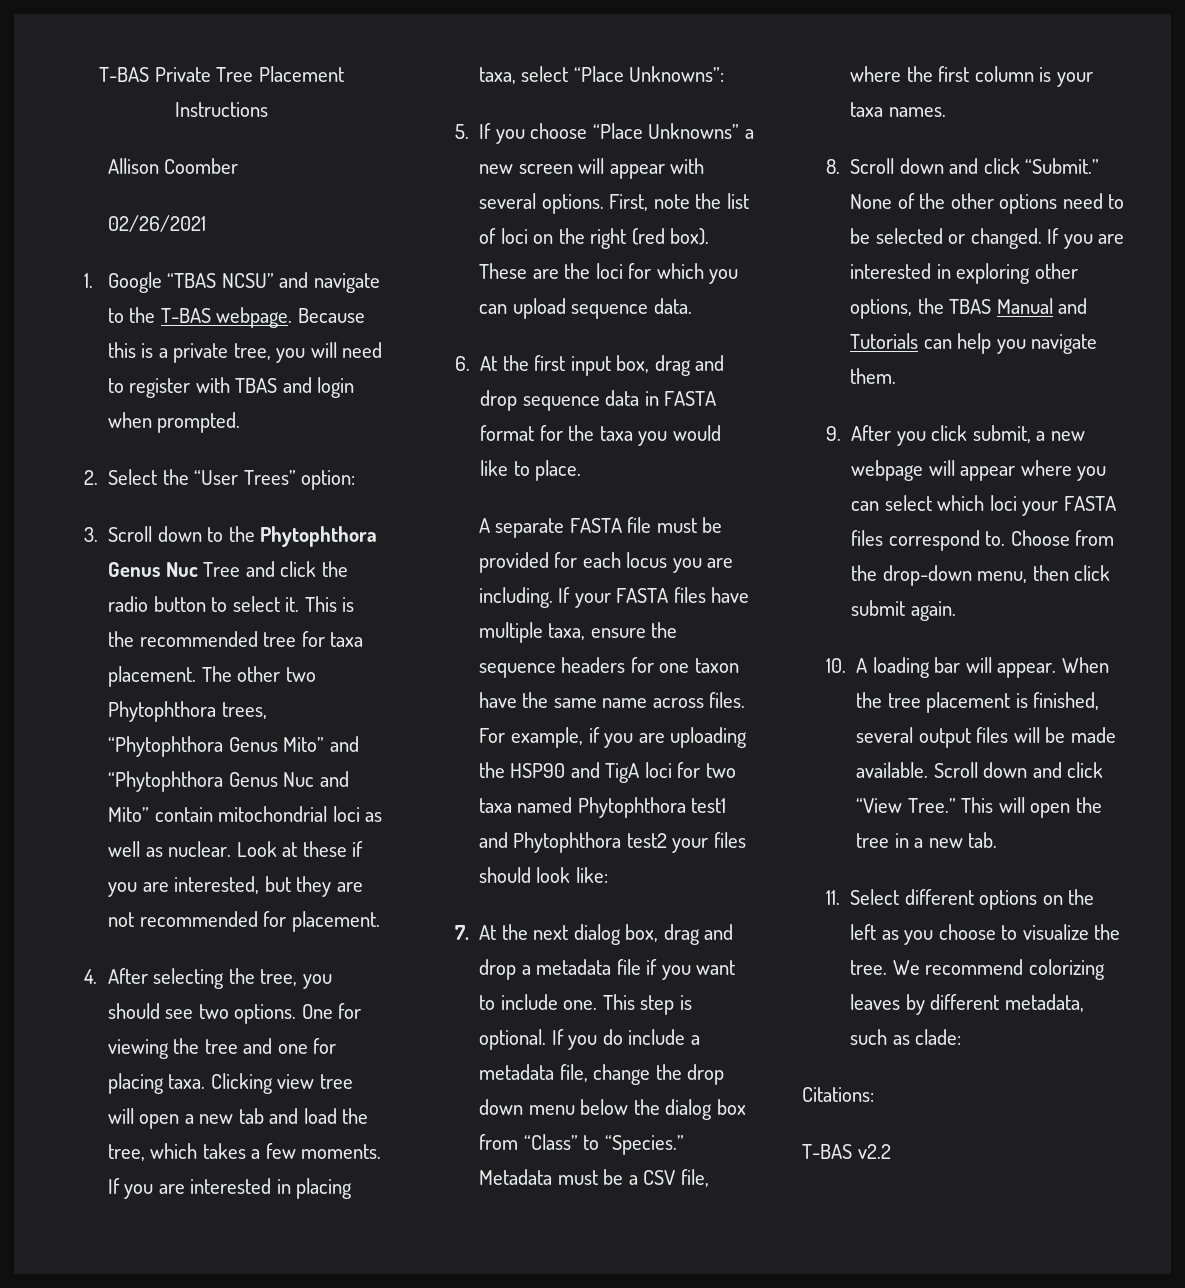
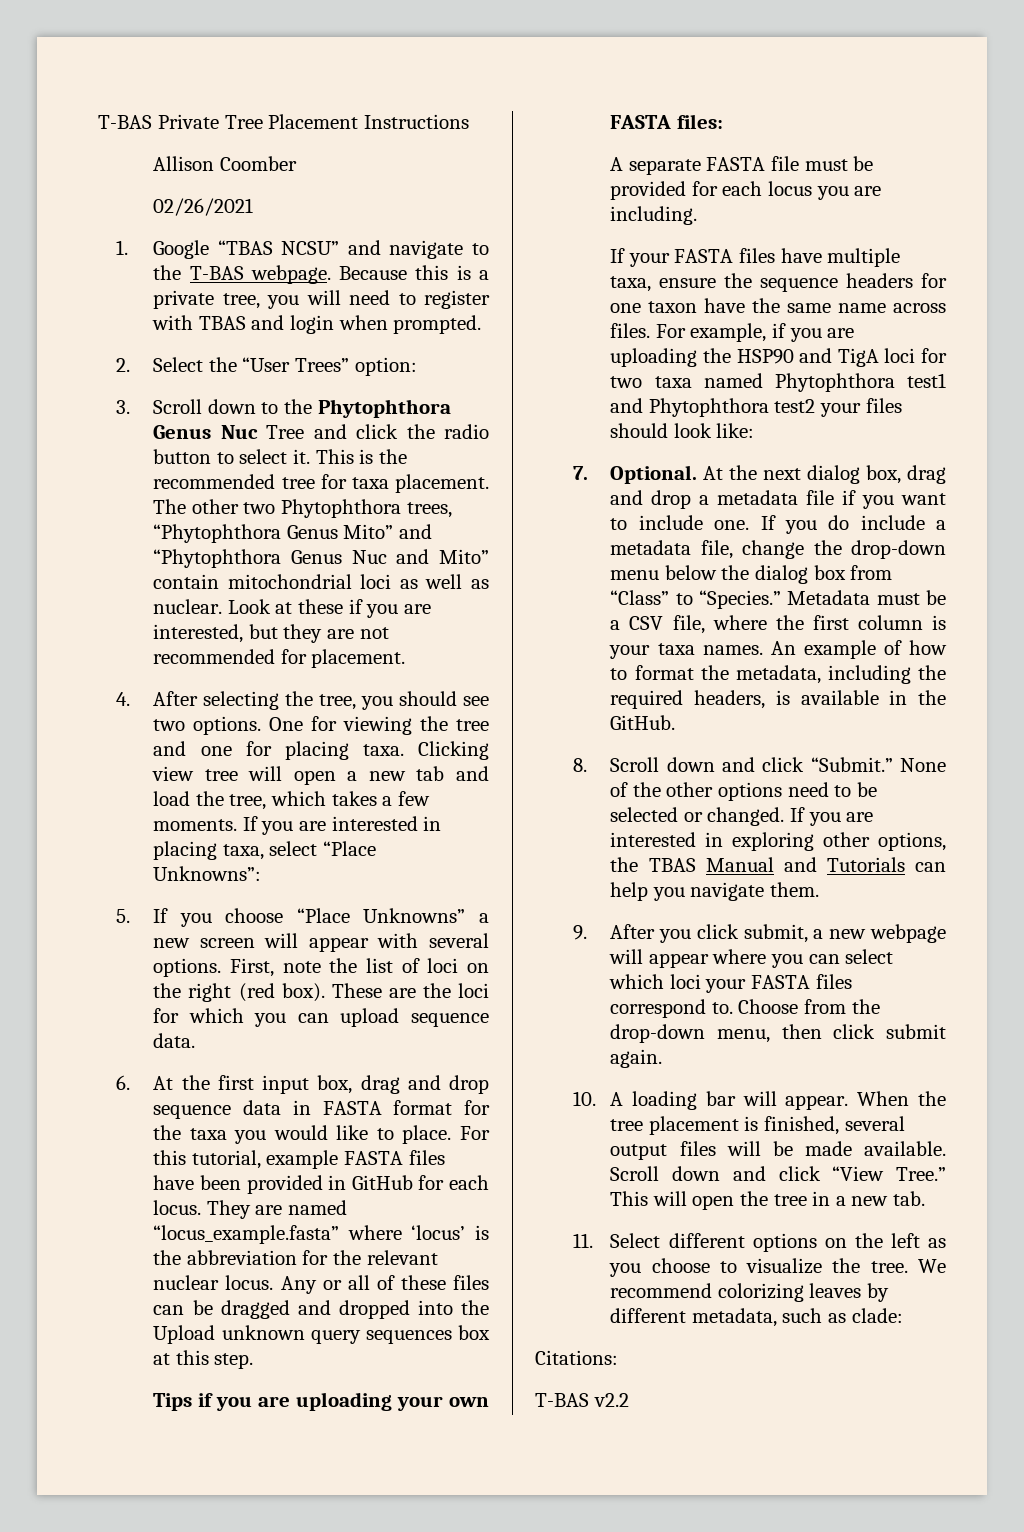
(582, 470) none -> [459,1126,490,1140] [153,1150,445,1169] [153,1175,489,1194] [153,1200,348,1219] [153,1225,490,1244] [153,1250,438,1265] [153,1275,489,1294] [153,1300,489,1319] [153,1325,490,1344] [153,1350,254,1369] [153,1392,489,1411] [610,114,723,129] For this tutorial, example FASTA files have been provided in GitHub for each locus. They are named “locus_example.fasta” where ‘locus’ is the abbreviation for the relevant nuclear locus. Any or all of these files can be dragged and dropped into the Upload unknown query sequences box at this step. // Tips if you are uploading your own FASTA files:
(553, 597) none -> (698, 215) //
(469, 932) none -> [610,465,698,484] Optional.
[602,994,692,1015] [478,1029,546,1050] This step is optional. -> (750, 525) none
[687,1064,725,1085] [478,1099,523,1115] drop down -> [851,540,946,559] drop-down
(946, 112) none -> [770,640,947,659] [610,665,946,684] [610,690,946,709] [610,715,676,730] An example of how to format the metadata, including the required headers, is available in the GitHub.

